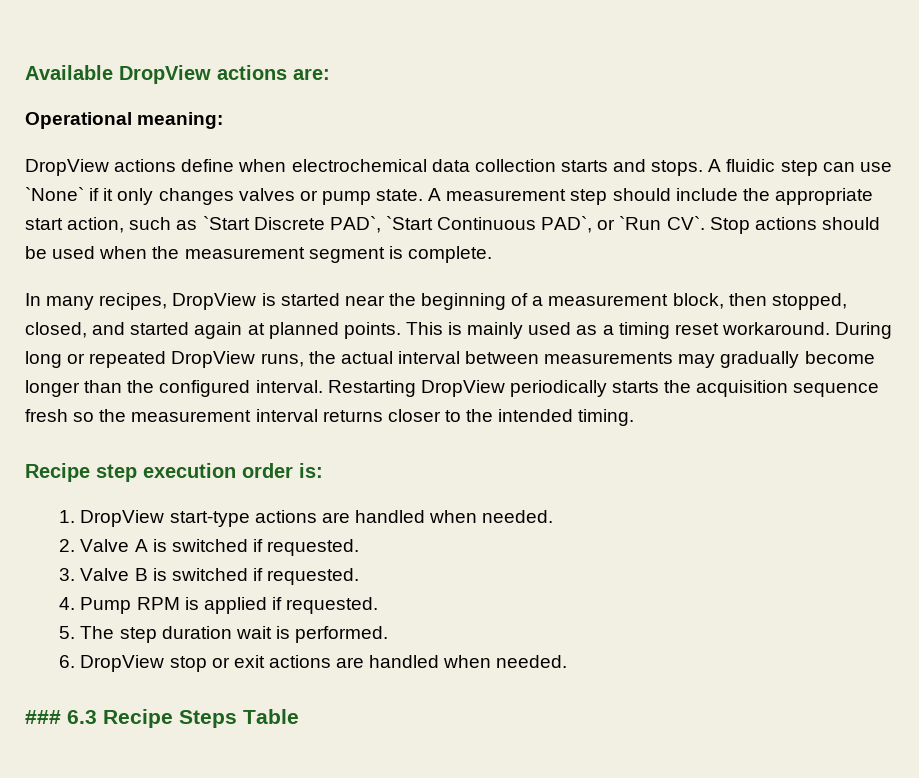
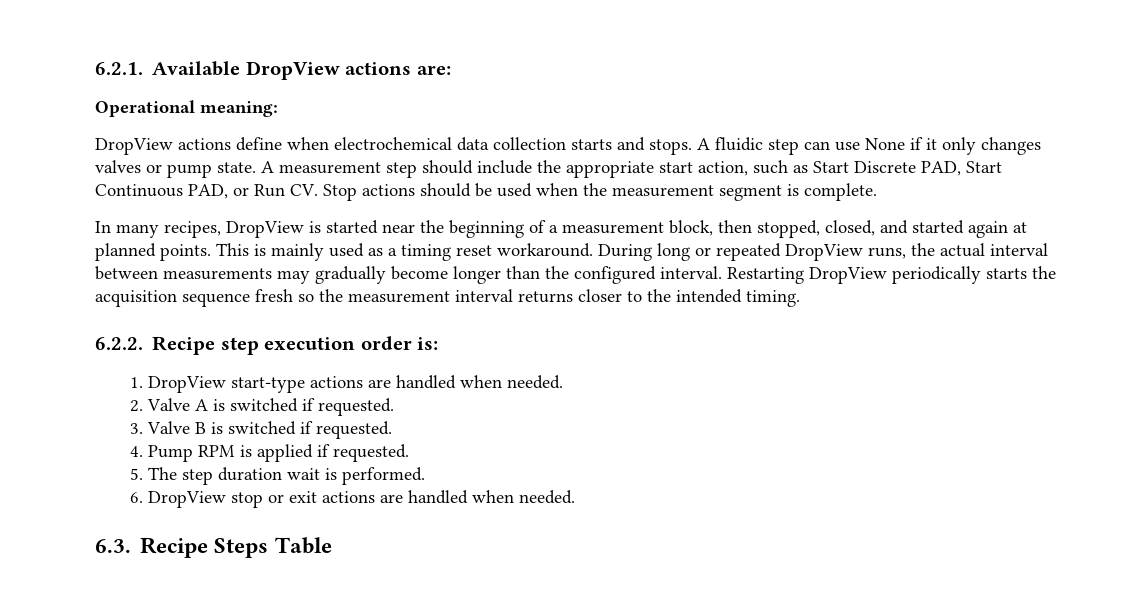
(25, 72) none -> [95,62,143,75] 6.2.1.
[859,162,892,172] [25,187,84,201] use `None` -> [835,138,905,151] use None
[202,216,705,233] `Start Discrete PAD`, `Start Continuous PAD`, or `Run CV`. -> [813,161,1002,176] [95,184,318,199] Start Discrete PAD, Start Continuous PAD, or Run CV.
(635, 417) none -> [95,337,143,350] 6.2.2.
[25,710,97,724] ### 6.3 -> [95,539,131,553] 6.3.

